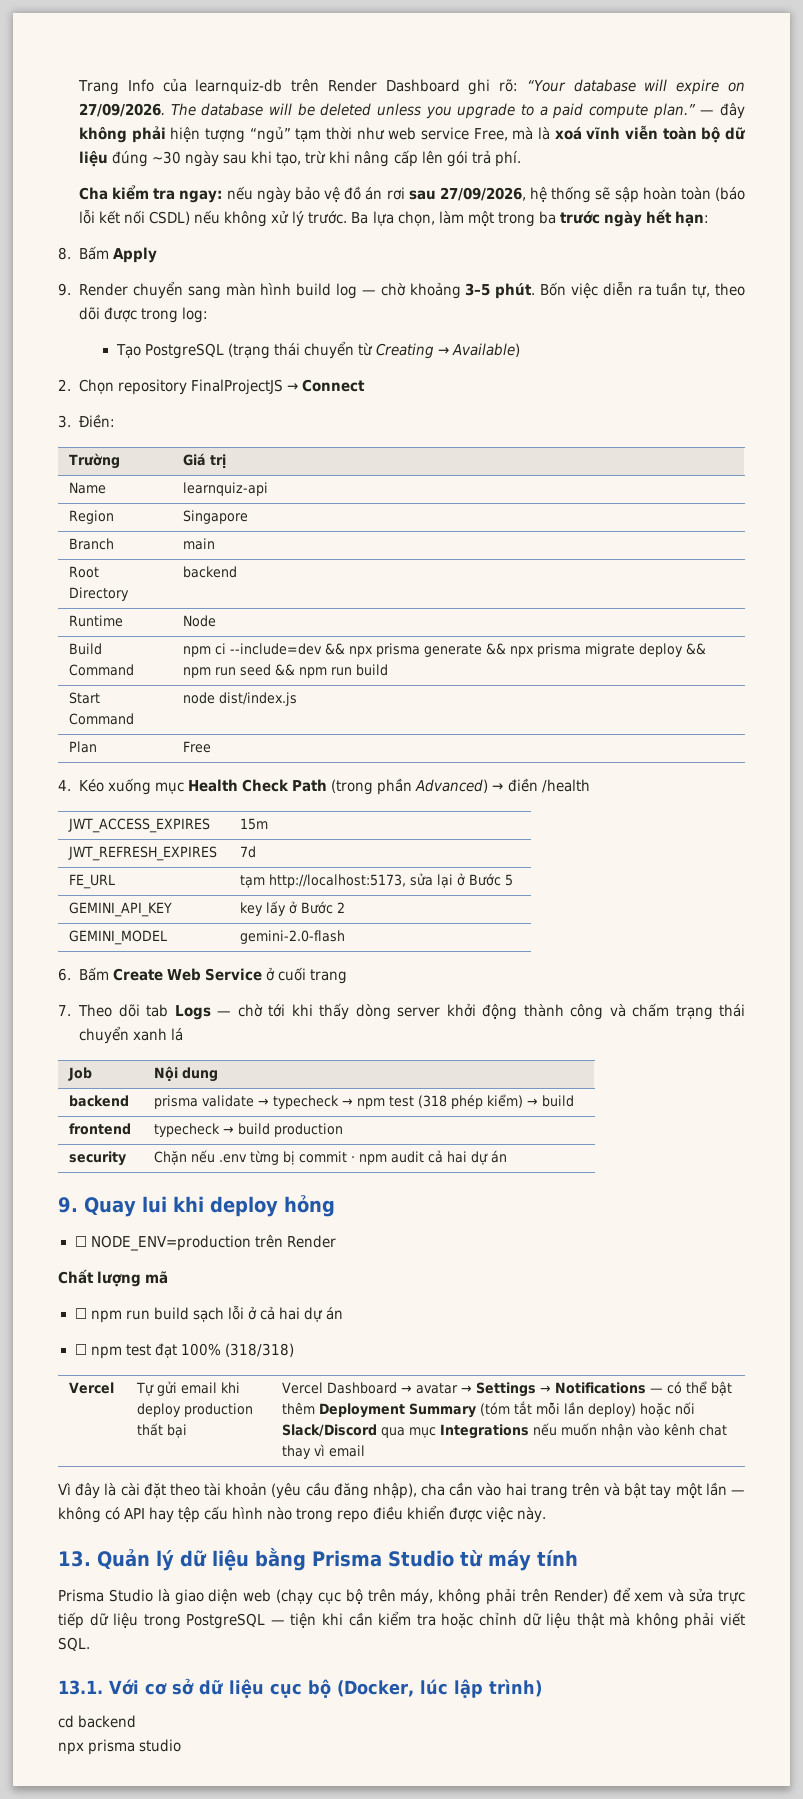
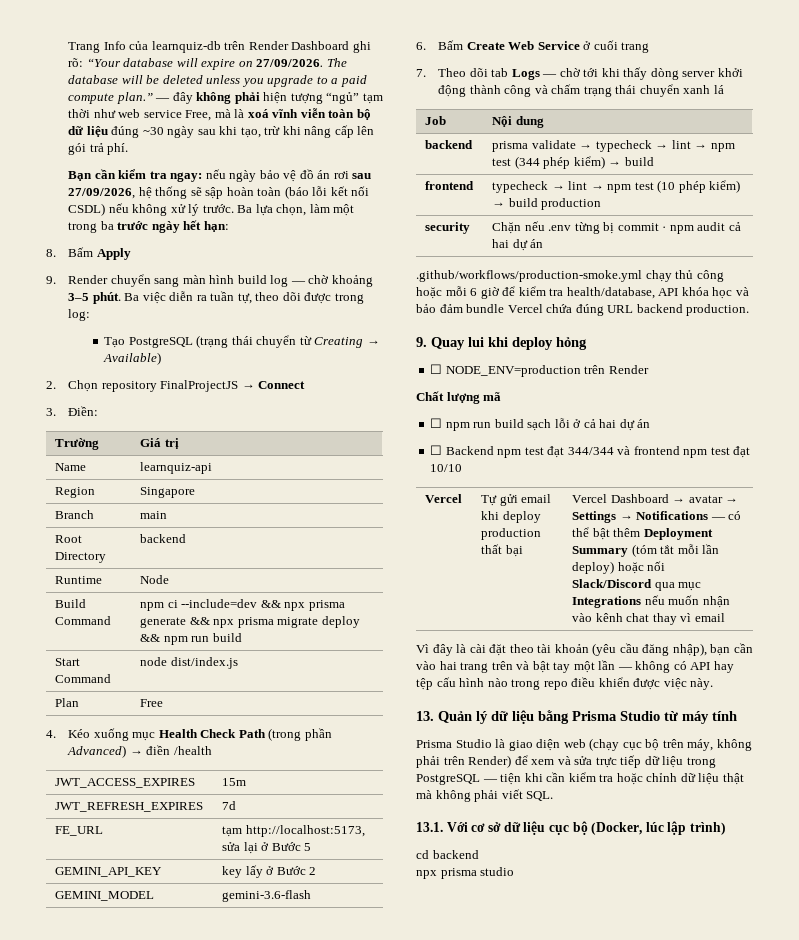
[79,187,109,200] Cha -> [68,169,116,181] Bạn cần
[540,282,567,296] Bốn -> [124,293,140,301] Ba
[240,664,353,678] seed && npm run -> (210, 639) none
[240,930,346,944] gemini-2.0-flash -> [222,890,312,902] gemini-3.6-flash
[357,1095,448,1109] npm test (318 -> [671,140,735,152] [492,156,540,169] lint → npm test (344
(235, 1130) none -> [568,180,741,193] [492,202,506,207] lint → npm test (10 phép kiểm) →
(508, 1156) none -> [416,270,724,282] [416,286,749,299] [416,304,750,316] // .github/workflows/production-smoke.yml chạy thủ công hoặc mỗi 6 giờ để kiểm tra health/database, API khóa học và bảo đảm bundle Vercel chứa đúng URL backend production.
[90,1343,294,1359] npm test đạt 100% (318/318) -> [445,446,751,458] [430,464,463,472] Backend npm test đạt 344/344 và frontend npm test đạt 10/10
[421,1483,446,1496] cha -> [710,644,731,656] bạn

